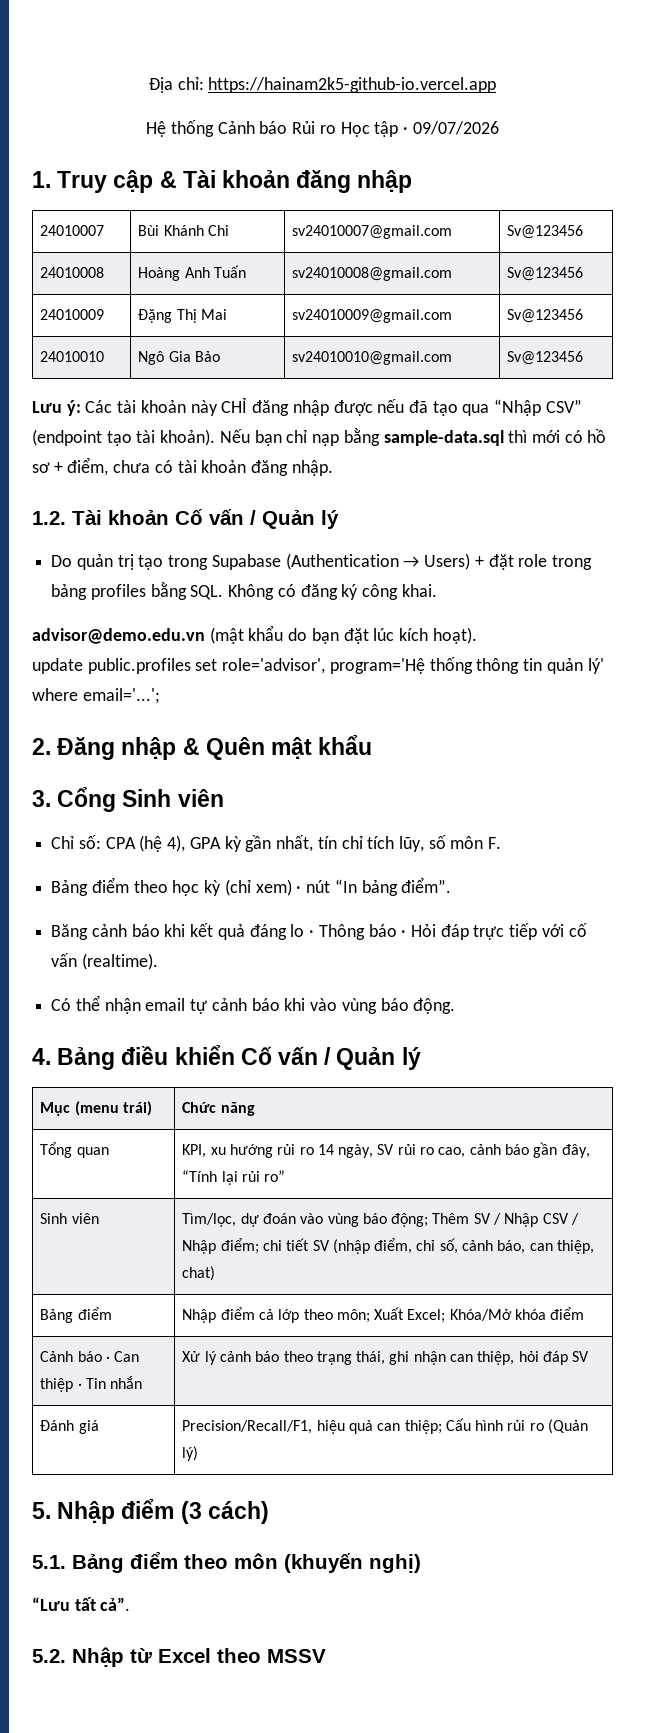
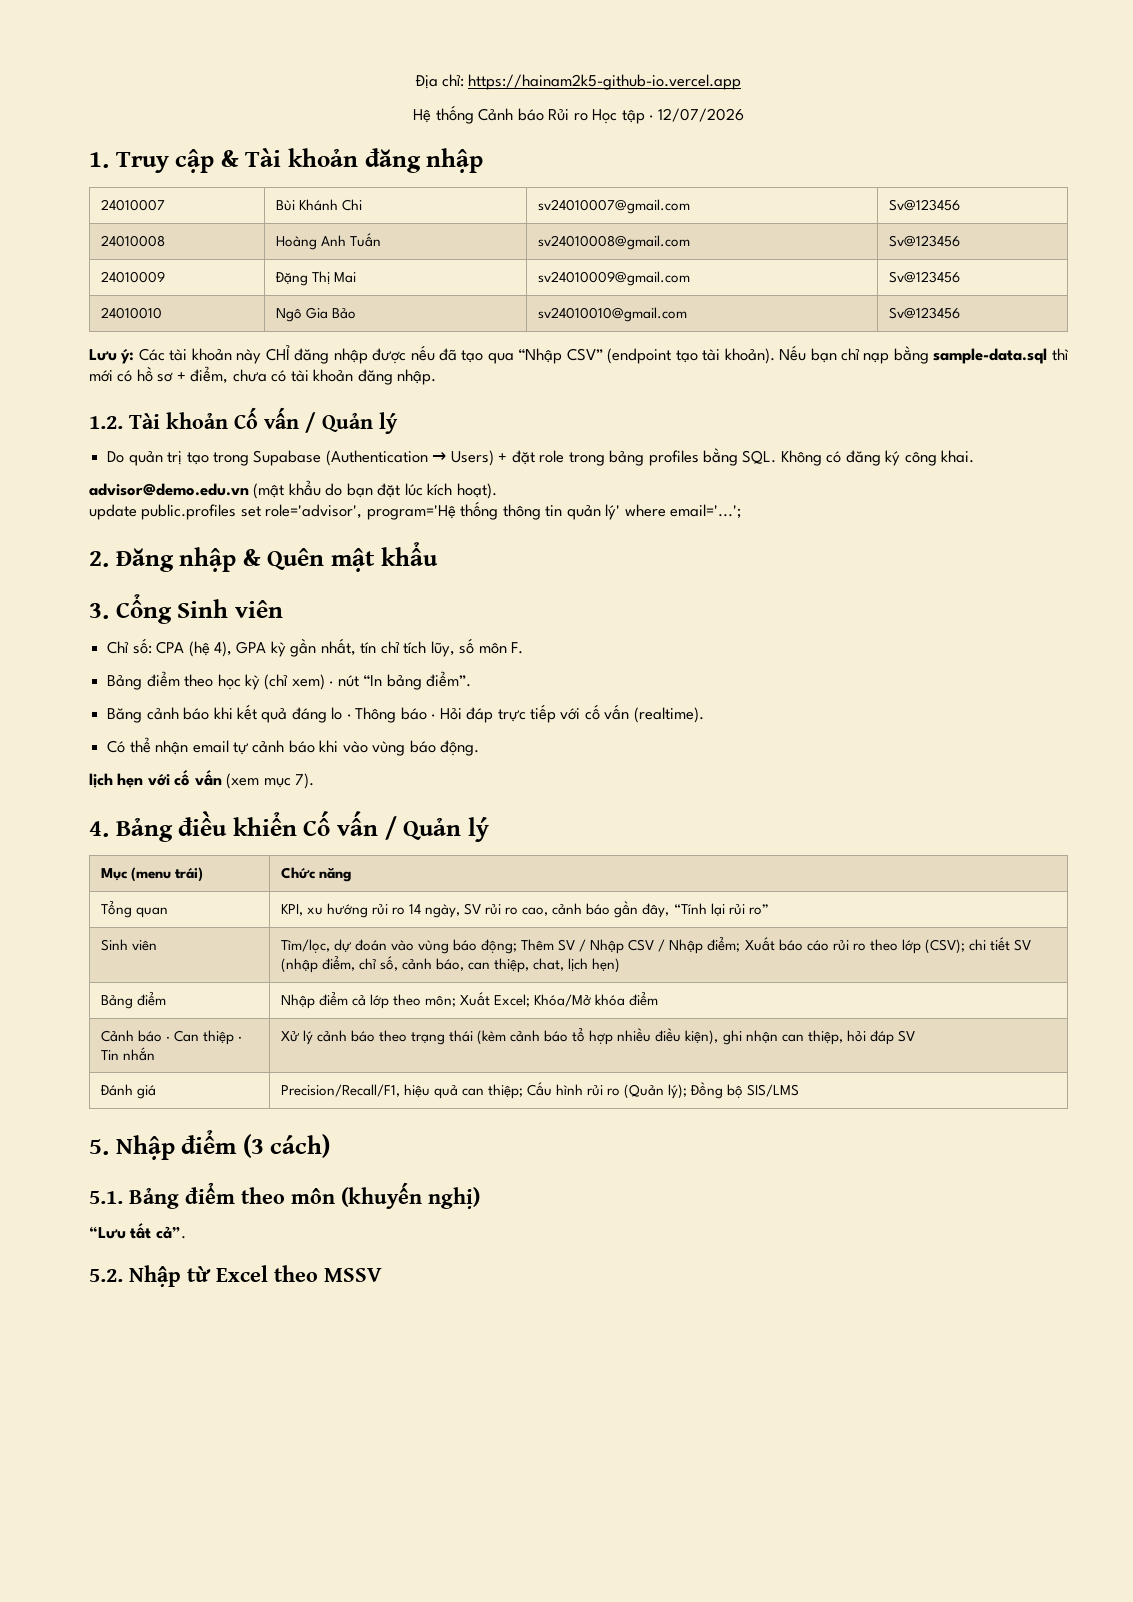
[412,121,499,135] 09/07/2026 -> [657,108,744,122] 12/07/2026
(456, 1006) none -> [89,770,315,789] // lịch hẹn với cố vấn (xem mục 7).
(259, 1246) none -> [744,937,965,954] Xuất báo cáo rủi ro theo lớp (CSV);
[182,1266,216,1281] chat) -> [533,958,621,973] chat, lịch hẹn)
[356,1351,386,1365] thái, -> [449,1028,719,1045] thái (kèm cảnh báo tổ hợp nhiều điều kiện),
[182,1446,199,1461] lý) -> [668,1082,800,1099] lý); Đồng bộ SIS/LMS

